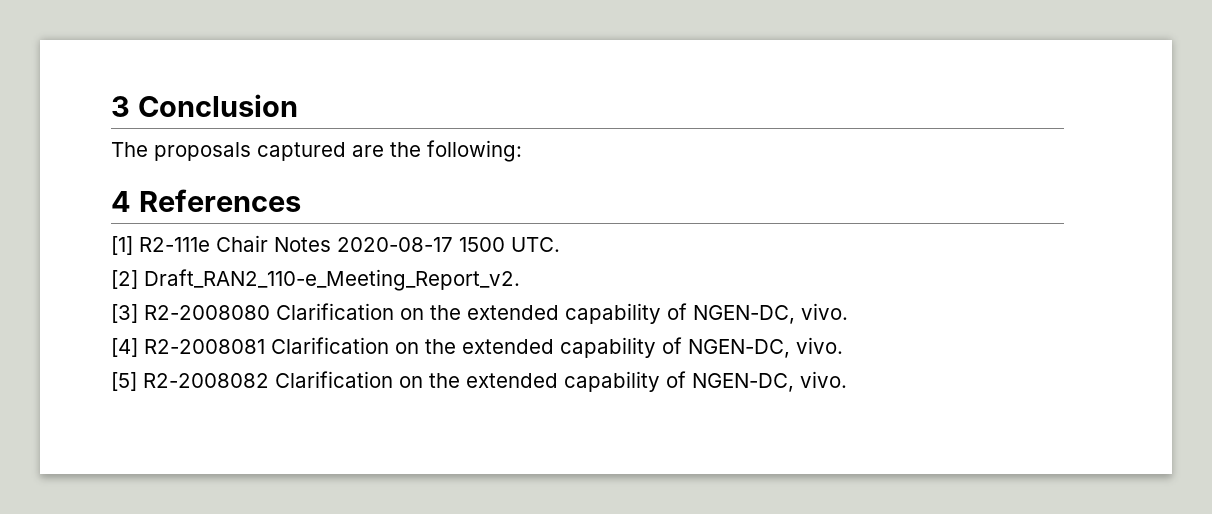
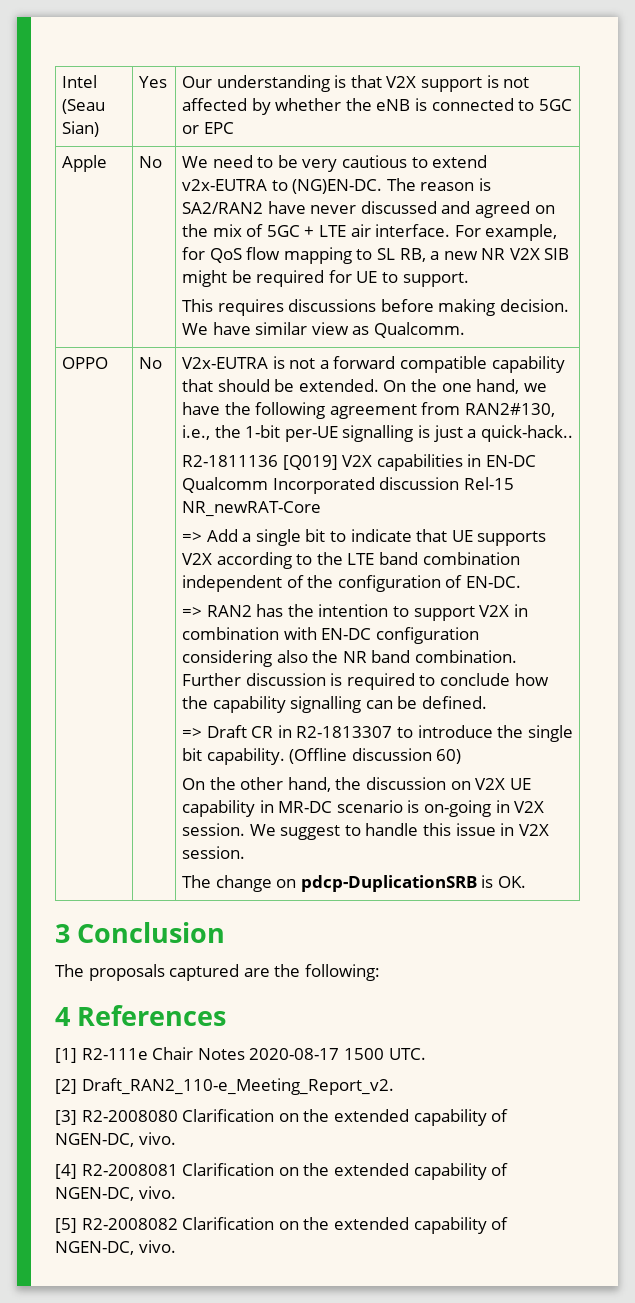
(111, 106) none -> [61,75,97,88] [61,99,105,114] [61,121,99,137] [138,76,167,88] [181,75,530,92] [181,98,572,115] [181,122,234,134] [61,155,107,172] [138,156,162,168] [181,155,488,172] [181,178,491,194] [181,201,555,218] [181,224,558,241] [181,247,570,264] [181,270,469,287] [181,299,569,316] [181,322,465,338] [61,357,108,369] [138,357,162,369] [181,356,565,373] [181,379,547,394] [181,402,555,419] [181,425,573,442] [181,454,536,471] [181,477,514,494] [181,501,321,517] [181,529,547,546] [181,552,520,569] [181,575,521,592] [181,604,528,621] [181,627,479,644] [181,650,517,667] [181,673,549,690] [181,696,487,713] [181,725,573,742] [181,748,462,765] [181,777,531,792] [181,800,545,817] [181,823,549,840] [181,846,245,859] [181,875,526,892] Intel (Seau Sian) | Yes | Our understanding is that V2X support is not affected by whether the eNB is connected to 5GC or EPC // Apple | No | We need to be very cautious to extend v2x-EUTRA to (NG)EN-DC. The reason is SA2/RAN2 have never discussed and agreed on the mix of 5GC + LTE air interface. For example, for QoS flow mapping to SL RB, a new NR V2X SIB might be required for UE to support. // This requires discussions before making decision. We have similar view as Qualcomm. // OPPO | No | V2x-EUTRA is not a forward compatible capability that should be extended. On the one hand, we have the following agreement from RAN2#130, i.e., the 1-bit per-UE signalling is just a quick-hack.. // R2-1811136 [Q019] V2X capabilities in EN-DC Qualcomm Incorporated discussion Rel-15 NR_newRAT-Core // => Add a single bit to indicate that UE supports V2X according to the LTE band combination independent of the configuration of EN-DC. // => RAN2 has the intention to support V2X in combination with EN-DC configuration considering also the NR band combination. Further discussion is required to conclude how the capability signalling can be defined. // => Draft CR in R2-1813307 to introduce the single bit capability. (Offline discussion 60) // On the other hand, the discussion on V2X UE capability in MR-DC scenario is on-going in V2X session. We suggest to handle this issue in V2X session. // The change on pdcp-DuplicationSRB is OK. //

